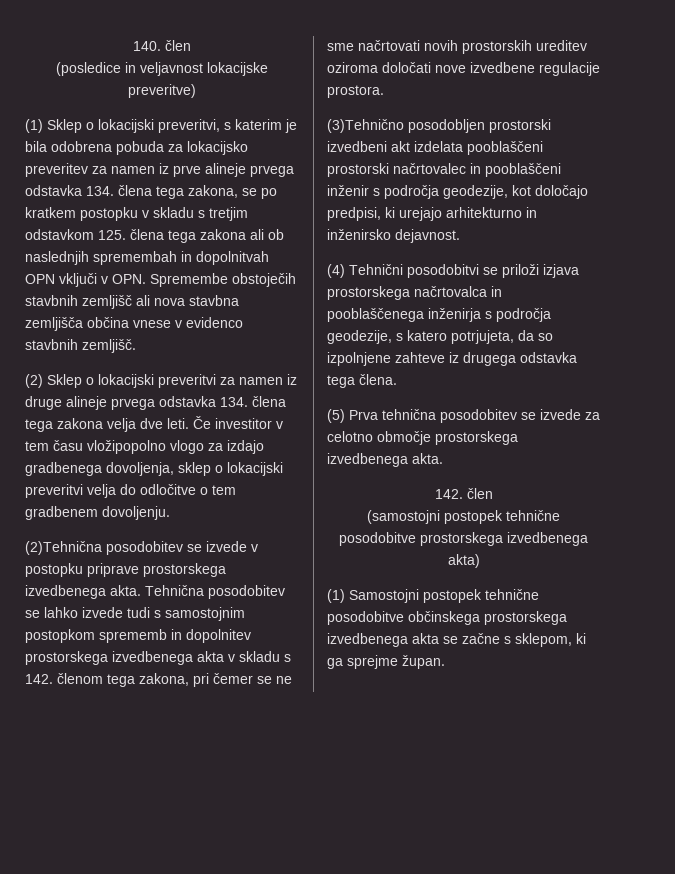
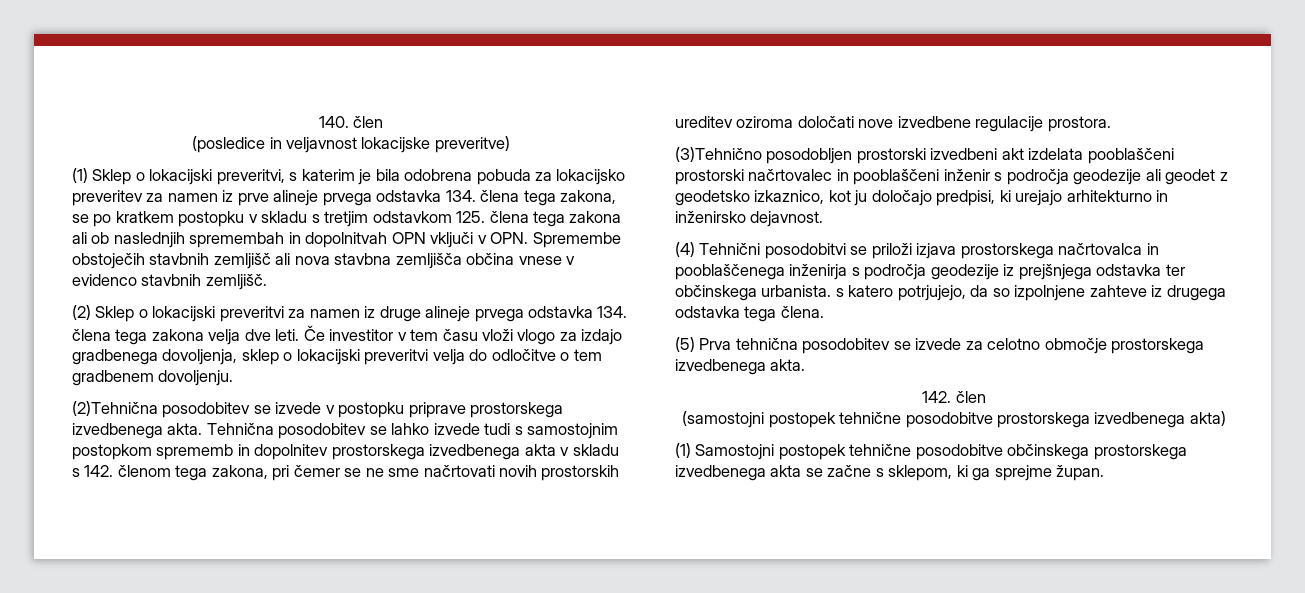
[87,440,166,454] vložipopolno -> [482,329,514,341] vloži
[443,185,531,199] geodezije, kot -> [1073,169,1228,185] [675,190,868,206] geodezije ali geodet z geodetsko izkaznico, kot ju
[327,330,392,344] geodezije, -> [930,264,1185,280] [675,285,832,301] geodezije iz prejšnjega odstavka ter občinskega urbanista.
[451,330,514,344] potrjujeta, -> [897,285,966,301] potrjujejo,

